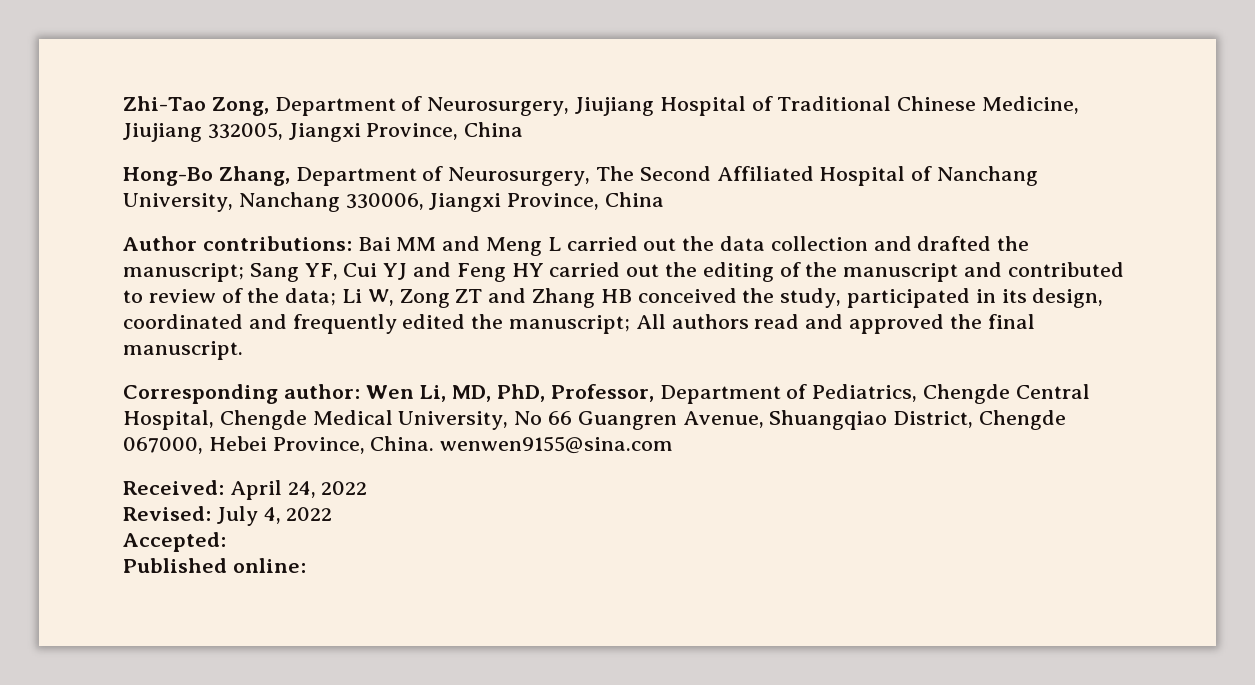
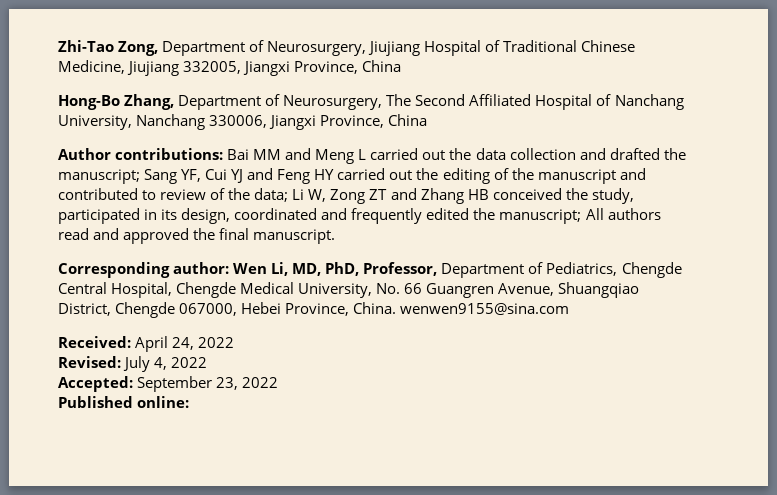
[514,411,543,425] No -> [376,283,401,294] No.
(226, 542) none -> [137,376,279,392] September 23, 2022

